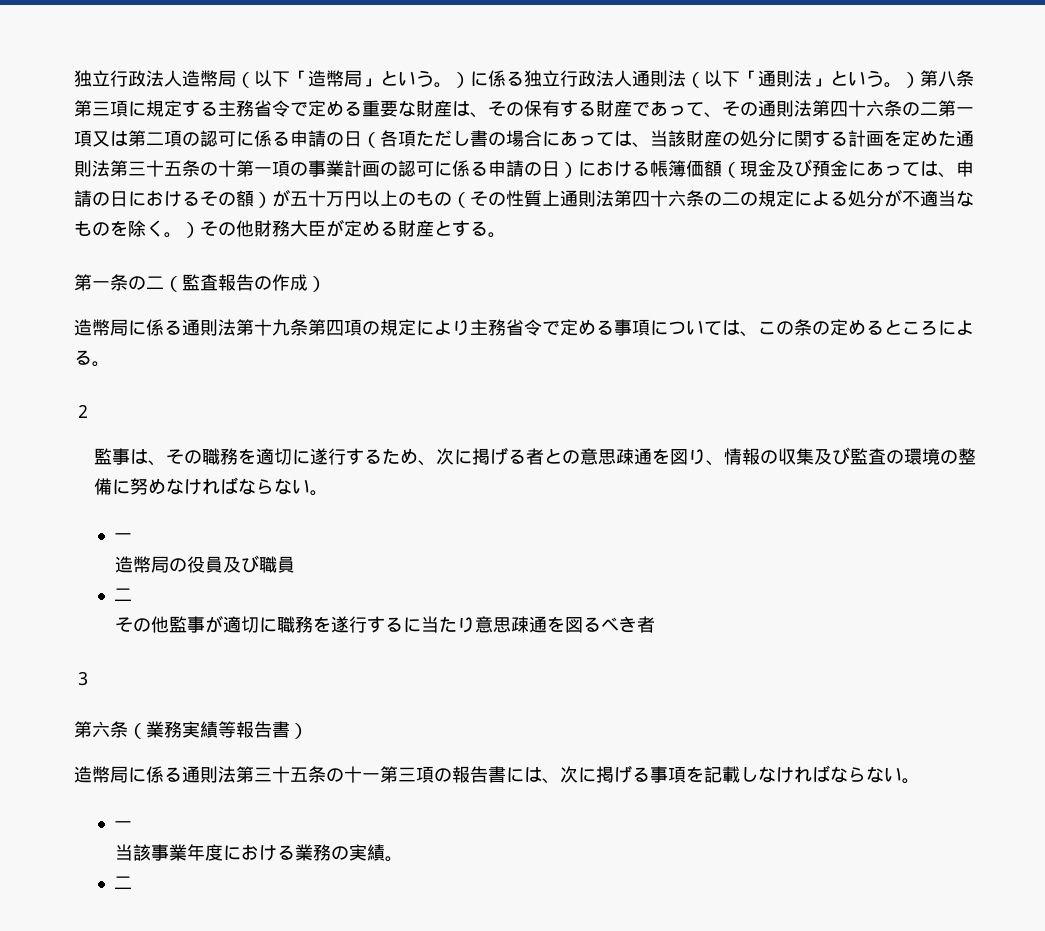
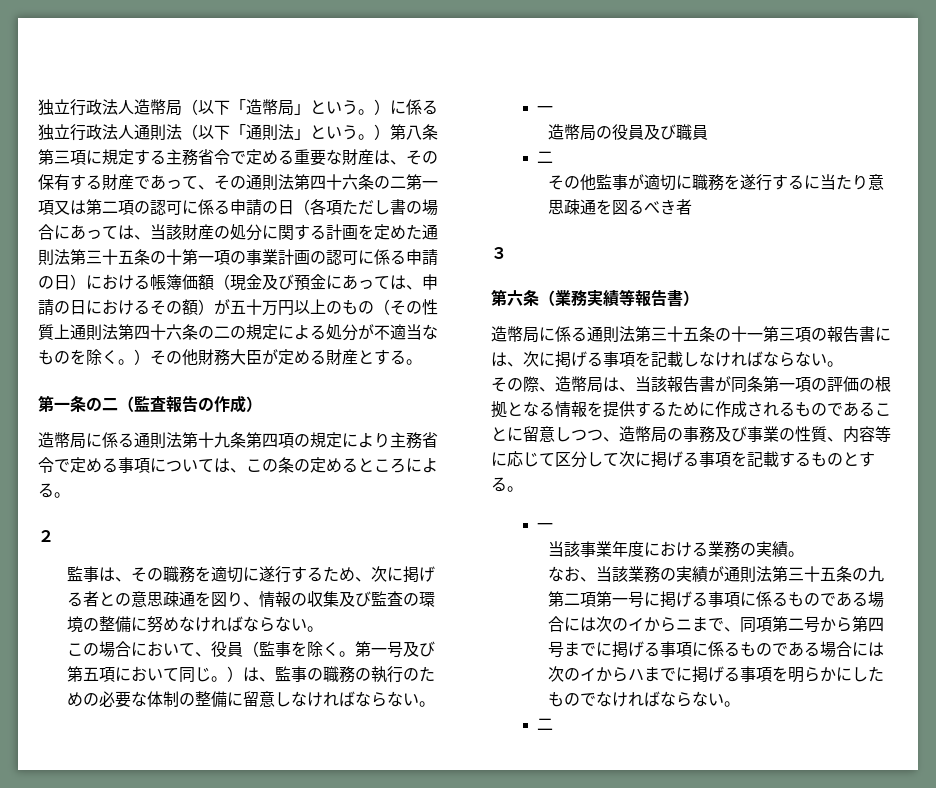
(329, 493) none -> [66,641,435,658] [66,666,435,683] [66,691,435,708] // この場合において、役員（監事を除く。第一号及び第五項において同じ。）は、監事の職務の執行のための必要な体制の整備に留意しなければならない。
(920, 781) none -> [491,376,891,393] [491,401,891,418] [491,426,891,443] [491,451,875,468] [491,477,523,492] // その際、造幣局は、当該報告書が同条第一項の評価の根拠となる情報を提供するために作成されるものであることに留意しつつ、造幣局の事務及び事業の性質、内容等に応じて区分して次に掲げる事項を記載するものとする。
(403, 859) none -> [548,566,885,583] [548,591,885,608] [548,616,885,633] [548,641,885,658] [548,666,885,683] [548,691,741,707] // なお、当該業務の実績が通則法第三十五条の九第二項第一号に掲げる事項に係るものである場合には次のイからニまで、同項第二号から第四号までに掲げる事項に係るものである場合には次のイからハまでに掲げる事項を明らかにしたものでなければならない。

